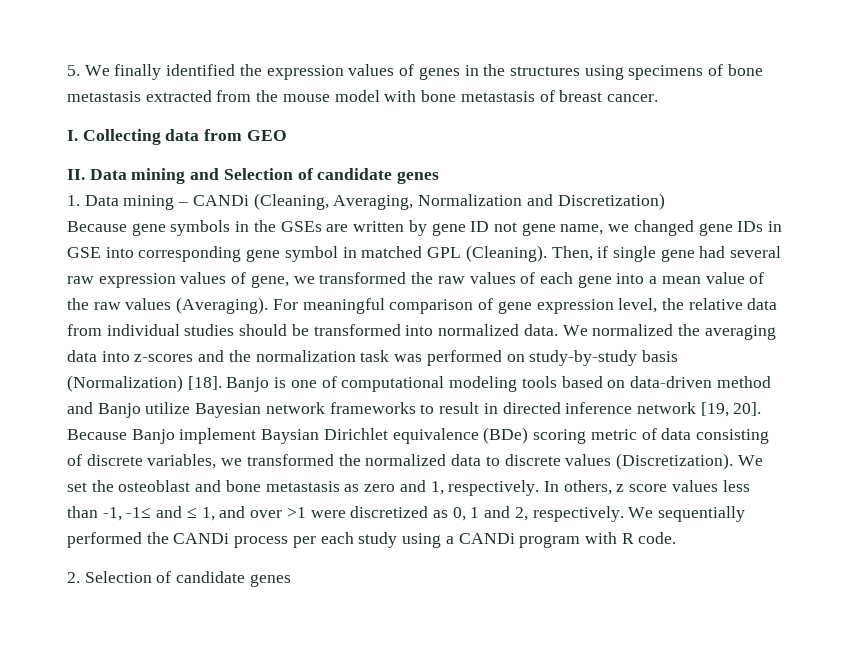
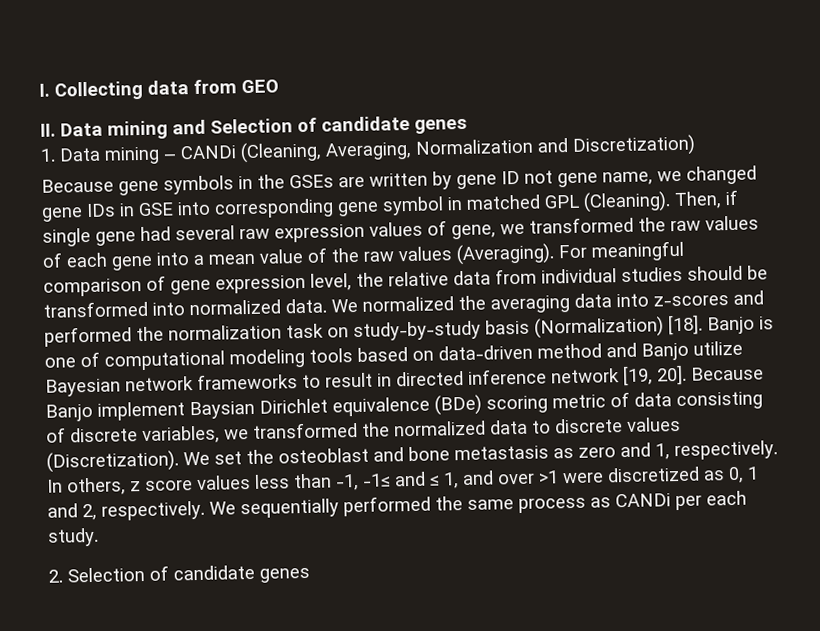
[67,64,763,80] [67,90,658,102] 5. We finally identified the expression values of genes in the structures using specimens of bone metastasis extracted from the mouse model with bone metastasis of breast cancer. // -> (39, 90) none
(225, 356) none -> [44,326,132,347] performed
[394,350,502,366] was performed -> (324, 331) none
[173,532,677,548] CANDi process per each study using a CANDi program with R code. -> [467,490,747,514] [47,527,99,547] same process as CANDi per each study.

